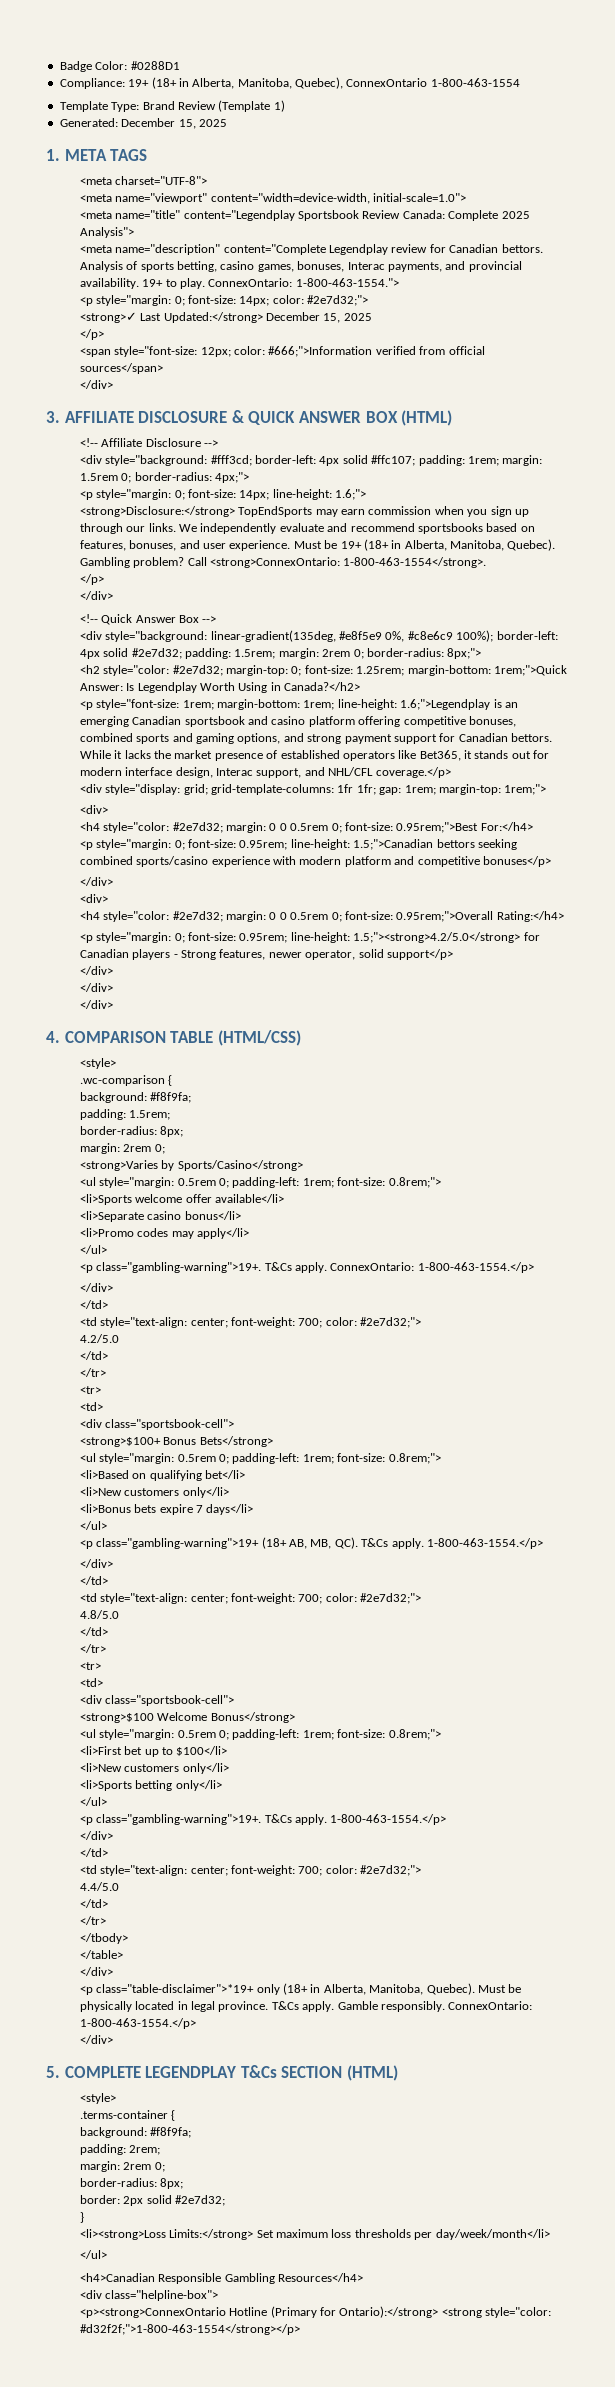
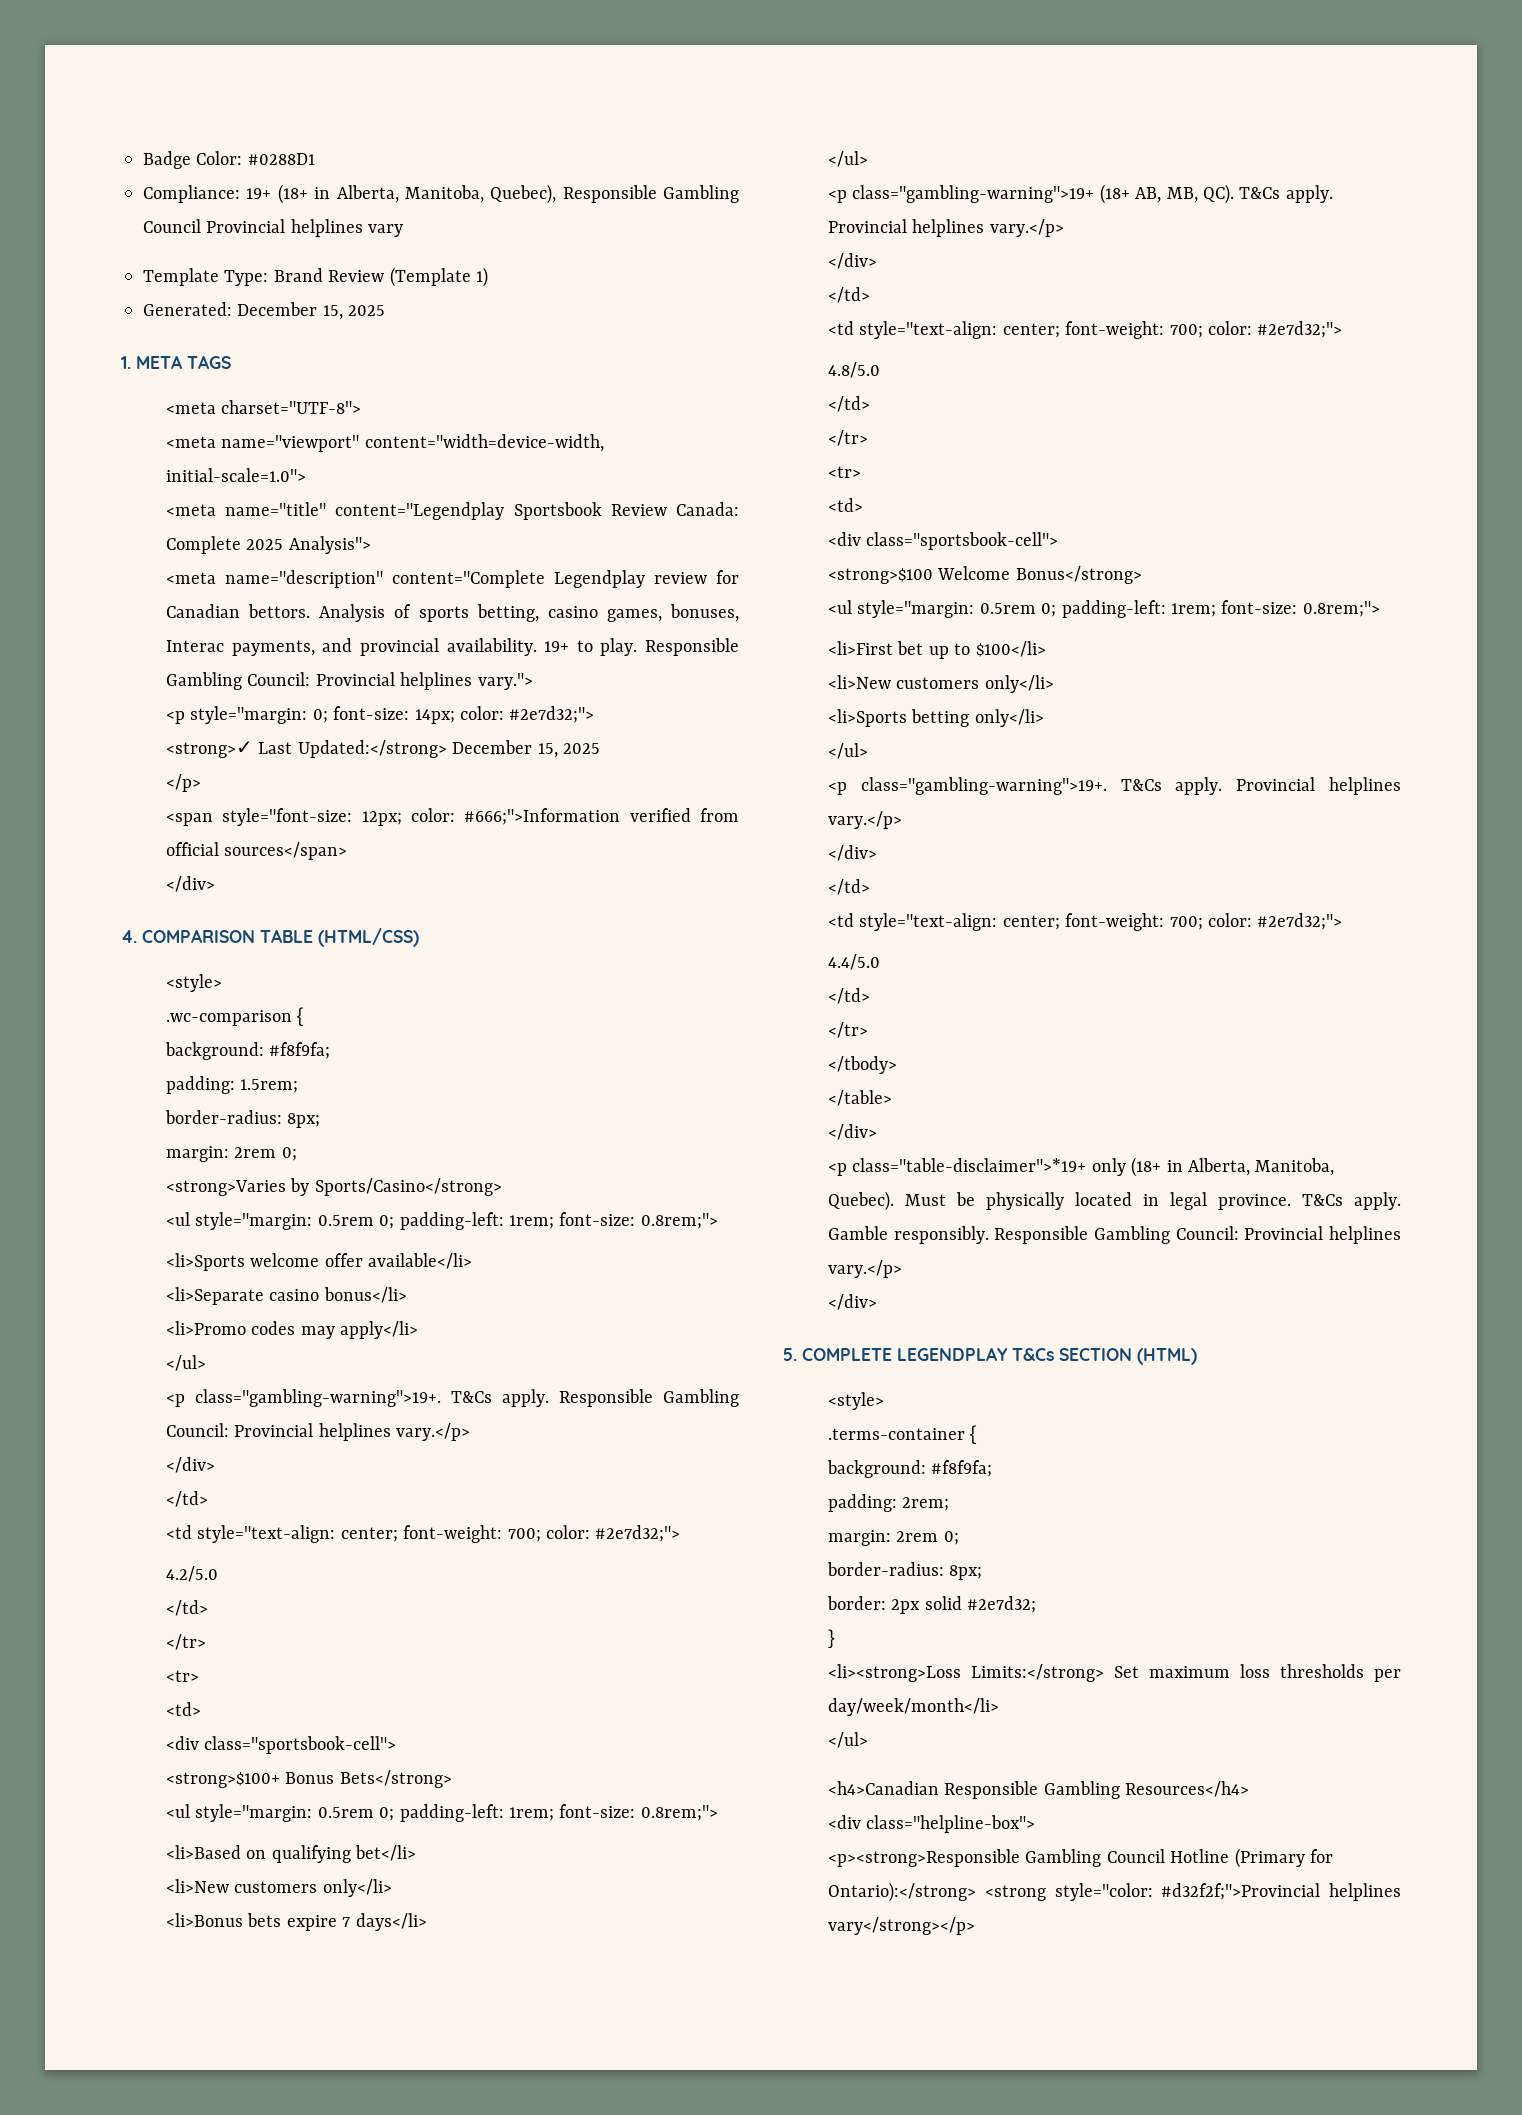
[346,78,520,87] ConnexOntario 1-800-463-1554 -> [562,185,739,203] [143,219,404,237] Responsible Gambling Council Provincial helplines vary
[208,278,399,287] ConnexOntario: 1-800-463-1554."> -> [645,638,739,656] [165,672,533,690] Responsible Gambling Council: Provincial helplines vary.">
[46,410,453,426] [79,438,218,447] [79,455,543,466] [79,472,249,483] [79,489,367,500] [79,506,529,517] [79,523,535,534] [79,539,556,551] [79,557,487,568] [79,574,104,585] [79,591,113,600] [79,614,217,625] [79,630,558,642] [79,648,482,659] [79,665,567,676] [79,682,361,693] [79,699,518,710] [79,716,516,727] [79,733,552,744] [79,750,550,761] [79,767,451,778] [79,784,547,795] [79,805,108,814] [79,822,533,833] [79,839,517,850] [79,856,551,867] [79,877,113,886] [79,894,108,903] [79,911,564,922] [79,932,540,943] [79,949,453,960] [79,966,113,975] [79,983,113,992] [79,1000,113,1009] // 3. AFFILIATE DISCLOSURE & QUICK ANSWER BOX (HTML) // <!-- Affiliate Disclosure --> // <div style="background: #fff3cd; border-left: 4px solid #ffc107; padding: 1rem; margin: 1.5rem 0; border-radius: 4px;"> // <p style="margin: 0; font-size: 14px; line-height: 1.6;"> // <strong>Disclosure:</strong> TopEndSports may earn commission when you sign up through our links. We independently evaluate and recommend sportsbooks based on features, bonuses, and user experience. Must be 19+ (18+ in Alberta, Manitoba, Quebec). Gambling problem? Call <strong>ConnexOntario: 1-800-463-1554</strong>. // </p> // </div> // <!-- Quick Answer Box --> // <div style="background: linear-gradient(135deg, #e8f5e9 0%, #c8e6c9 100%); border-left: 4px solid #2e7d32; padding: 1.5rem; margin: 2rem 0; border-radius: 8px;"> // <h2 style="color: #2e7d32; margin-top: 0; font-size: 1.25rem; margin-bottom: 1rem;">Quick Answer: Is Legendplay Worth Using in Canada?</h2> // <p style="font-size: 1rem; margin-bottom: 1rem; line-height: 1.6;">Legendplay is an emerging Canadian sportsbook and casino platform offering competitive bonuses, combined sports and gaming options, and strong payment support for Canadian bettors. While it lacks the market presence of established operators like Bet365, it stands out for modern interface design, Interac support, and NHL/CFL coverage.</p> // <div style="display: grid; grid-template-columns: 1fr 1fr; gap: 1rem; margin-top: 1rem;"> // <div> // <h4 style="color: #2e7d32; margin: 0 0 0.5rem 0; font-size: 0.95rem;">Best For:</h4> // <p style="margin: 0; font-size: 0.95rem; line-height: 1.5;">Canadian bettors seeking combined sports/casino experience with modern platform and competitive bonuses</p> // </div> // <div> // <h4 style="color: #2e7d32; margin: 0 0 0.5rem 0; font-size: 0.95rem;">Overall Rating:</h4> // <p style="margin: 0; font-size: 0.95rem; line-height: 1.5;"><strong>4.2/5.0</strong> for Canadian players - Strong features, newer operator, solid support</p> // </div> // </div> // </div> -> (215, 884) none
[330,1262,534,1273] ConnexOntario: 1-800-463-1554.</p> -> [558,1389,739,1407] [165,1423,471,1441] Responsible Gambling Council: Provincial helplines vary.</p>
[426,1538,543,1549] 1-800-463-1554.</p> -> [827,219,1064,237] Provincial helplines vary.</p>
[330,1814,447,1825] 1-800-463-1554.</p> -> [1236,777,1401,795] [827,811,902,829] Provincial helplines vary.</p>
[448,2001,533,2010] [79,2018,196,2029] ConnexOntario: 1-800-463-1554.</p> -> [994,1226,1401,1244] [827,1260,902,1278] Responsible Gambling Council: Provincial helplines vary.</p>
[79,2307,226,2318] <p><strong>ConnexOntario -> [827,1849,1165,1867] <p><strong>Responsible Gambling Council
[79,2324,300,2335] #d32f2f;">1-800-463-1554</strong></p> -> [1161,1883,1401,1901] [827,1917,975,1935] #d32f2f;">Provincial helplines vary</strong></p>

